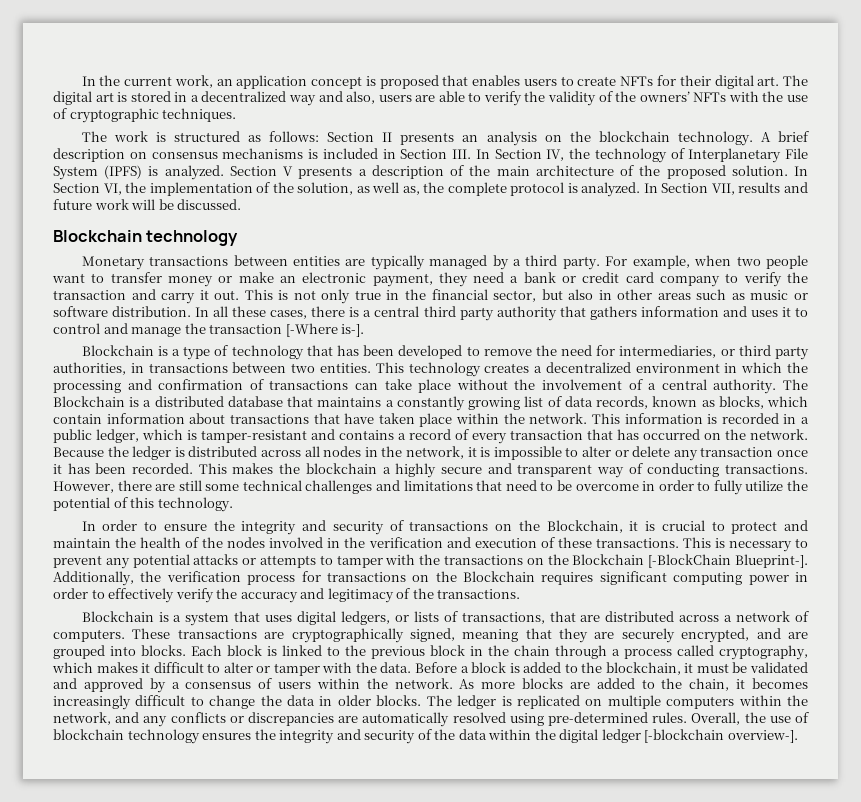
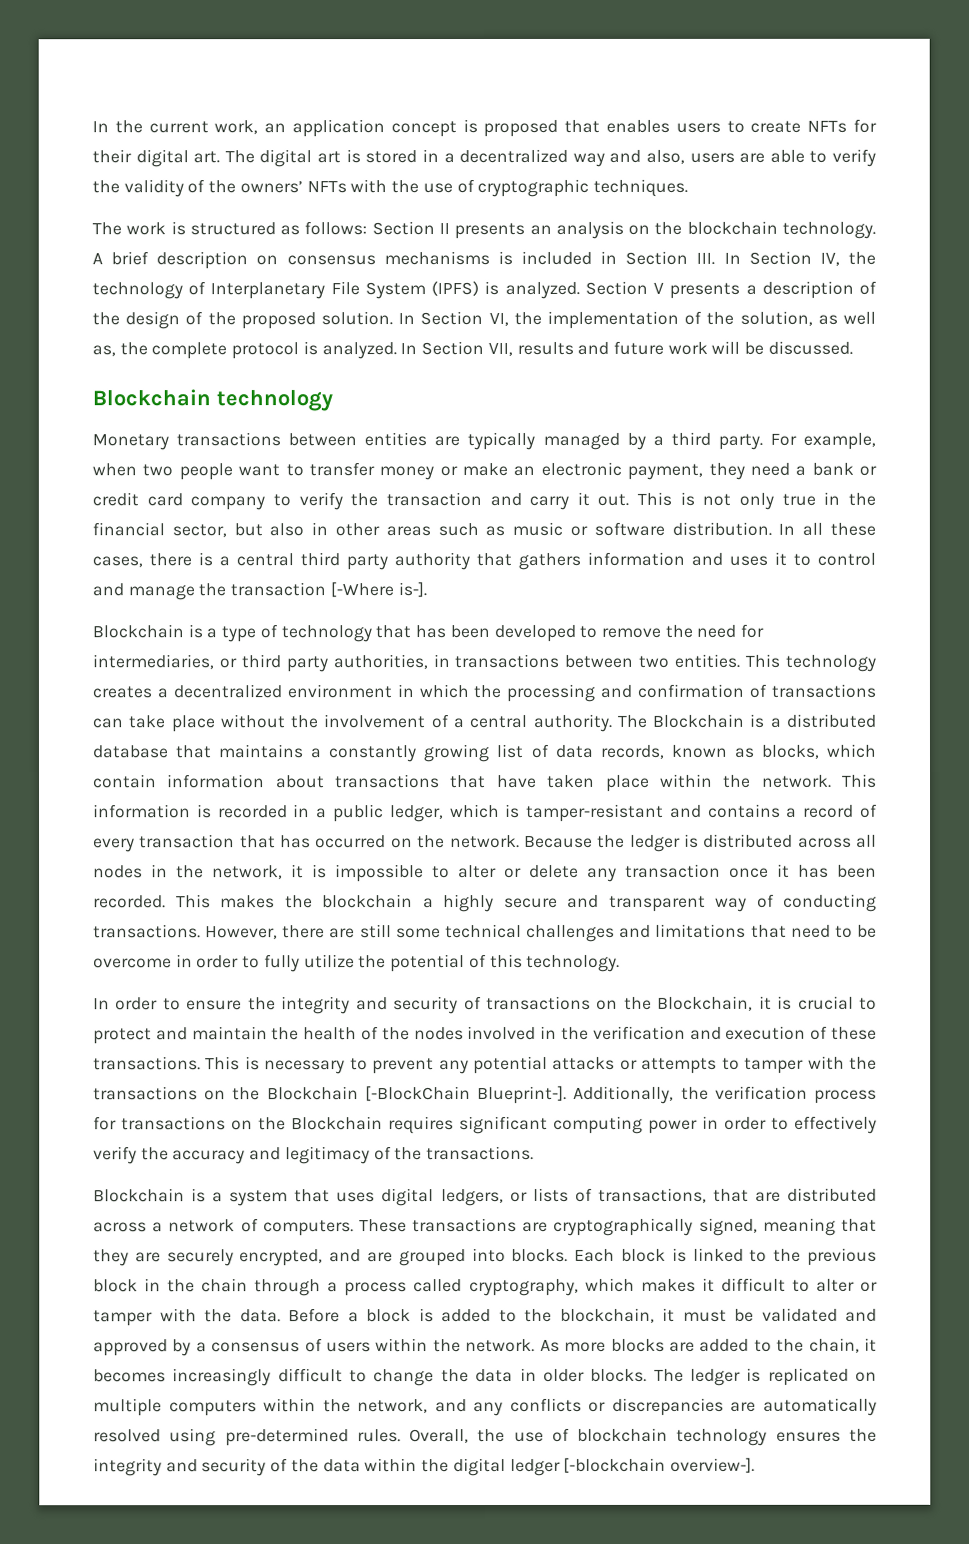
[496,165,614,176] main architecture -> [125,311,181,330] design

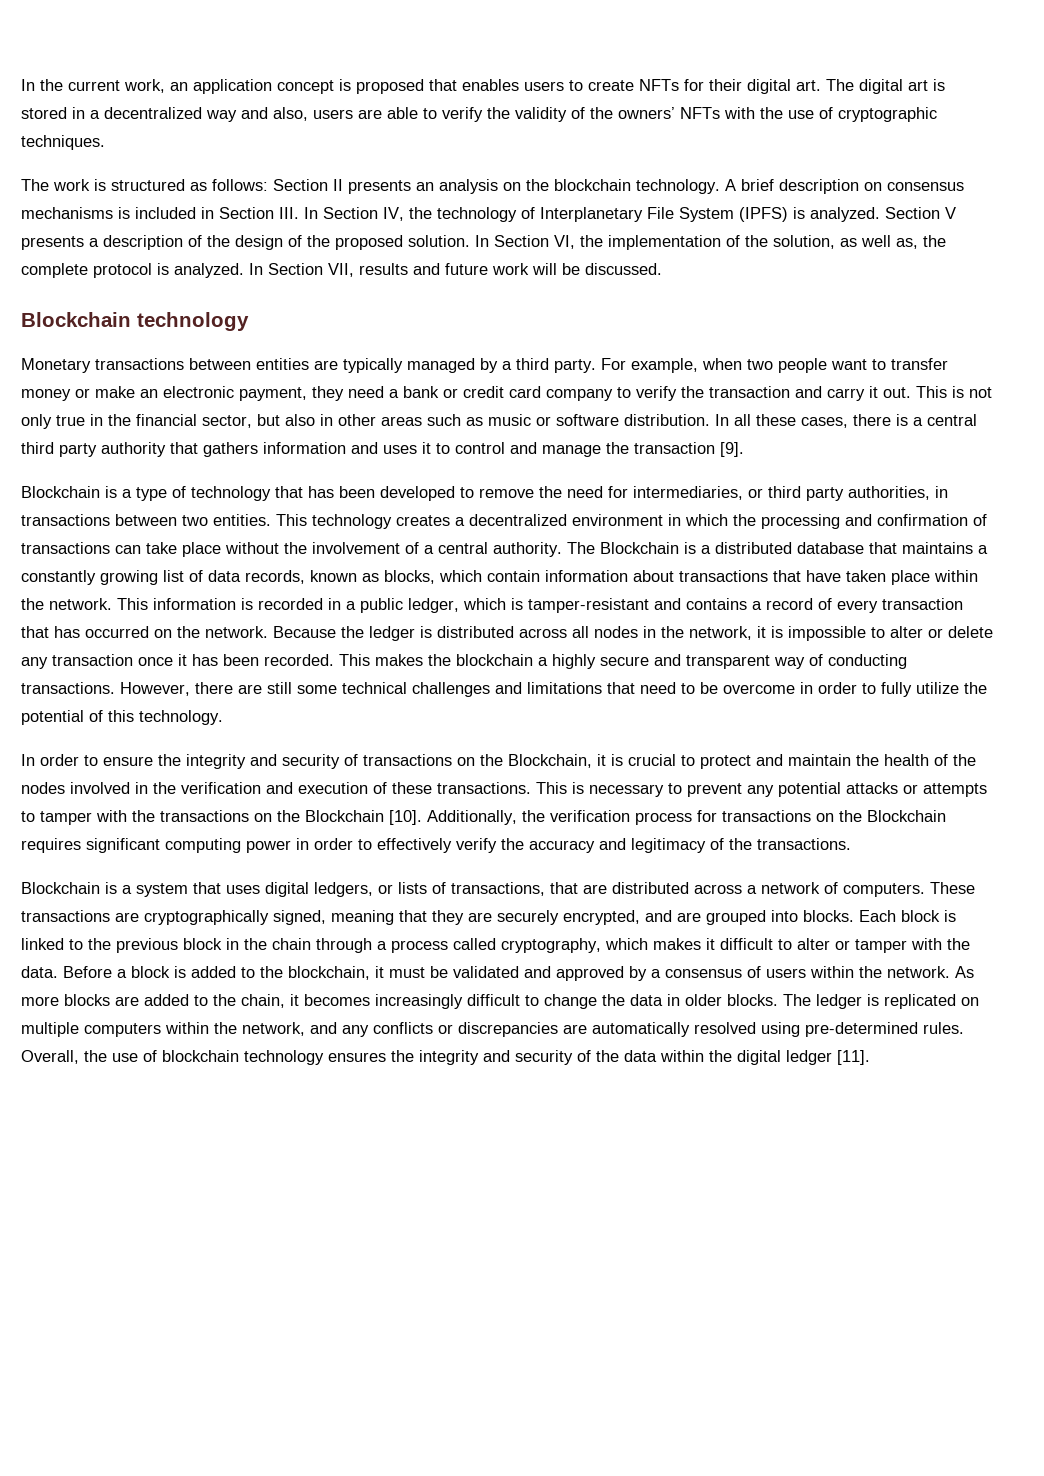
[329,582,427,598] [-Where is-]. -> [720,442,744,457] [9].
[364,1085,568,1105] [-BlockChain Blueprint-]. -> [389,810,422,825] [10].
[563,1457,755,1473] [-blockchain overview-]. -> [837,1050,870,1065] [11].

